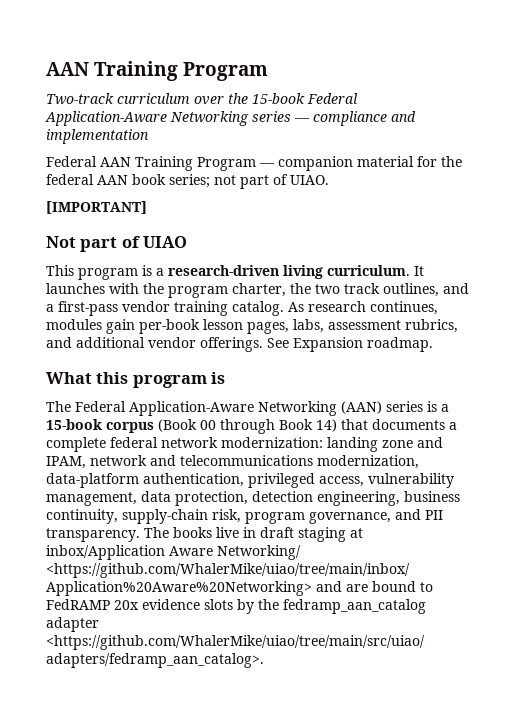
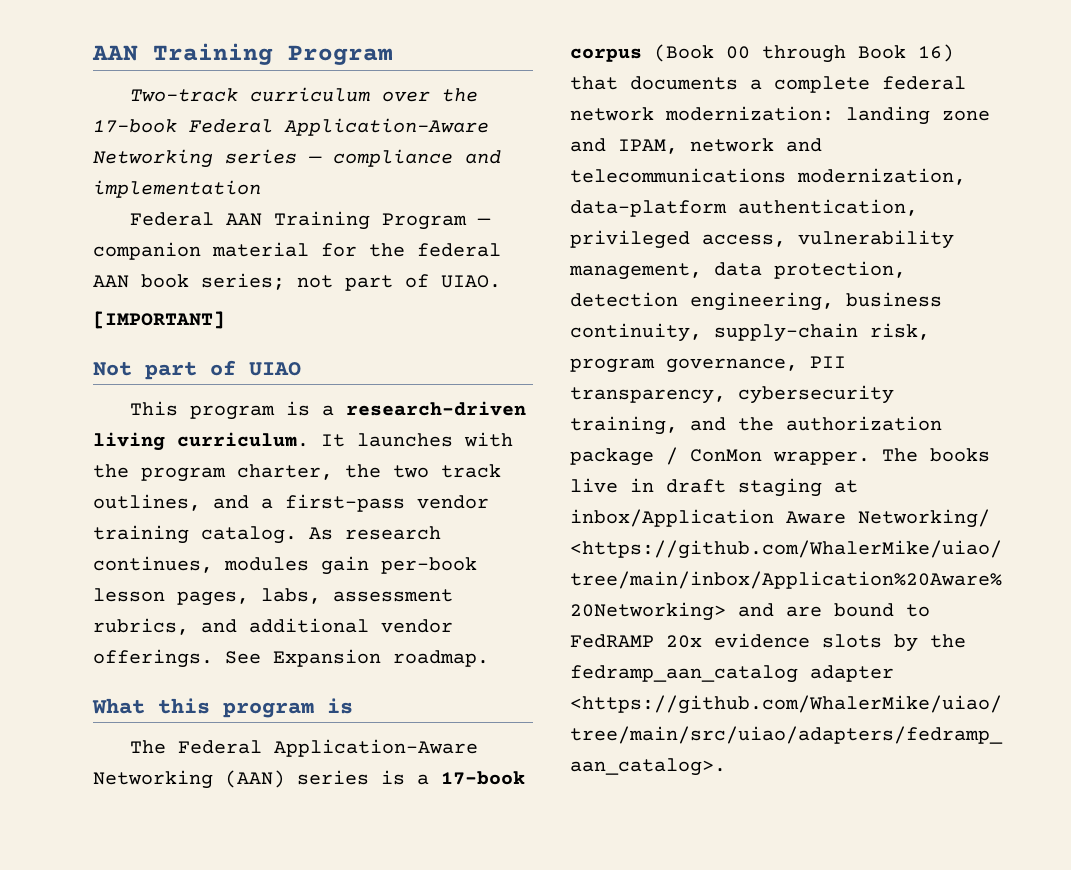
[252,93,305,104] 15-book -> [93,119,177,133] 17-book
[46,419,102,430] 15-book -> [441,771,525,785] 17-book
[316,419,337,432] 14) -> [918,44,954,62] 16)
[395,509,443,520] [46,528,140,542] and PII transparency. -> [810,356,846,368] [570,385,894,404] [570,416,942,435] [570,447,870,466] PII transparency, cybersecurity training, and the authorization package / ConMon wrapper.

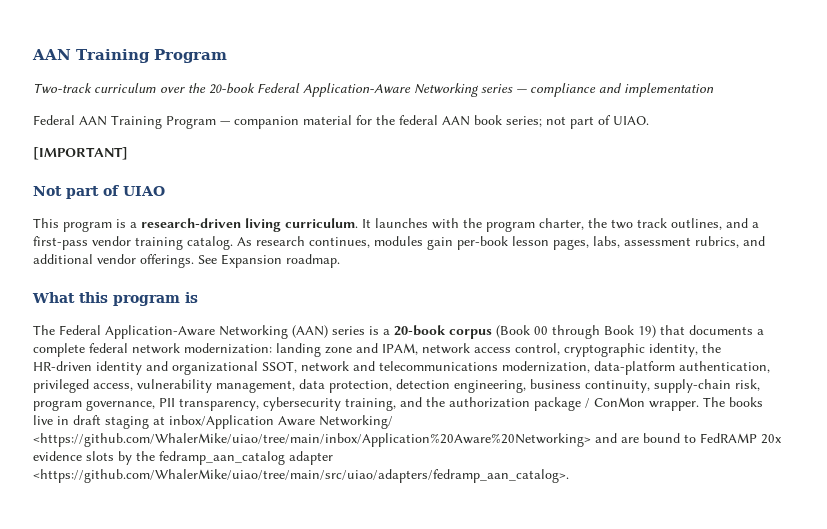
[93,119,177,133] 17-book -> [209,83,255,94] 20-book
[441,771,525,785] 17-book -> [394,325,446,336] 20-book
[918,44,954,62] 16) -> [638,325,656,338] 19)
(774, 145) none -> [474,343,721,357] [33,361,349,375] access control, cryptographic identity, the HR-driven identity and organizational SSOT, network

